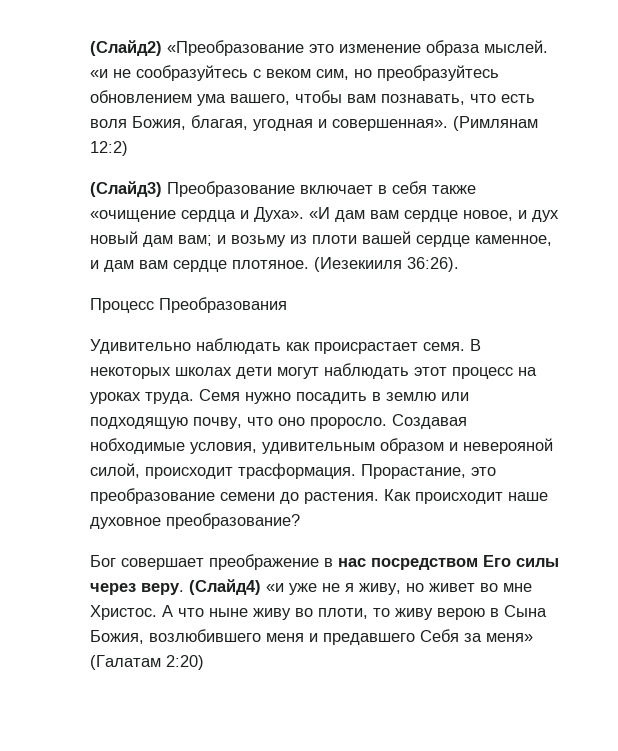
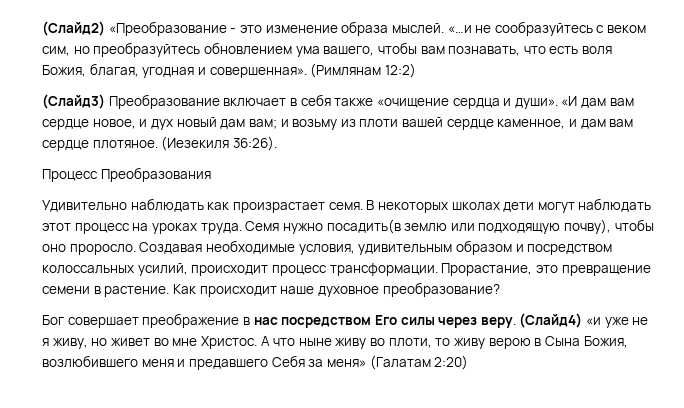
(304, 48) none -> [230,28,237,33] -
[90,69,108,78] «и -> [447,25,472,33] «…и
[254,207,304,222] Духа». -> [514,98,558,109] души».
[314,257,402,272] (Иезекииля -> [161,136,230,151] (Иезекиля
[314,342,418,354] происрастает -> [232,202,325,213] произрастает
[296,392,381,404] посадить в -> [326,219,401,234] посадить(в
[193,417,273,429] почву, что -> [564,219,654,234] почву), чтобы
[90,438,185,454] нобходимые -> [205,240,295,254] необходимые
[463,438,553,454] [90,463,496,479] [90,488,379,504] неверояной силой, происходит трасформация. Прорастание, это преобразование семени до растения. -> [527,244,613,255] [42,263,651,276] [42,286,170,297] посредством колоссальных усилий, происходит процесс трансформации. Прорастание, это превращение семени в растение.

